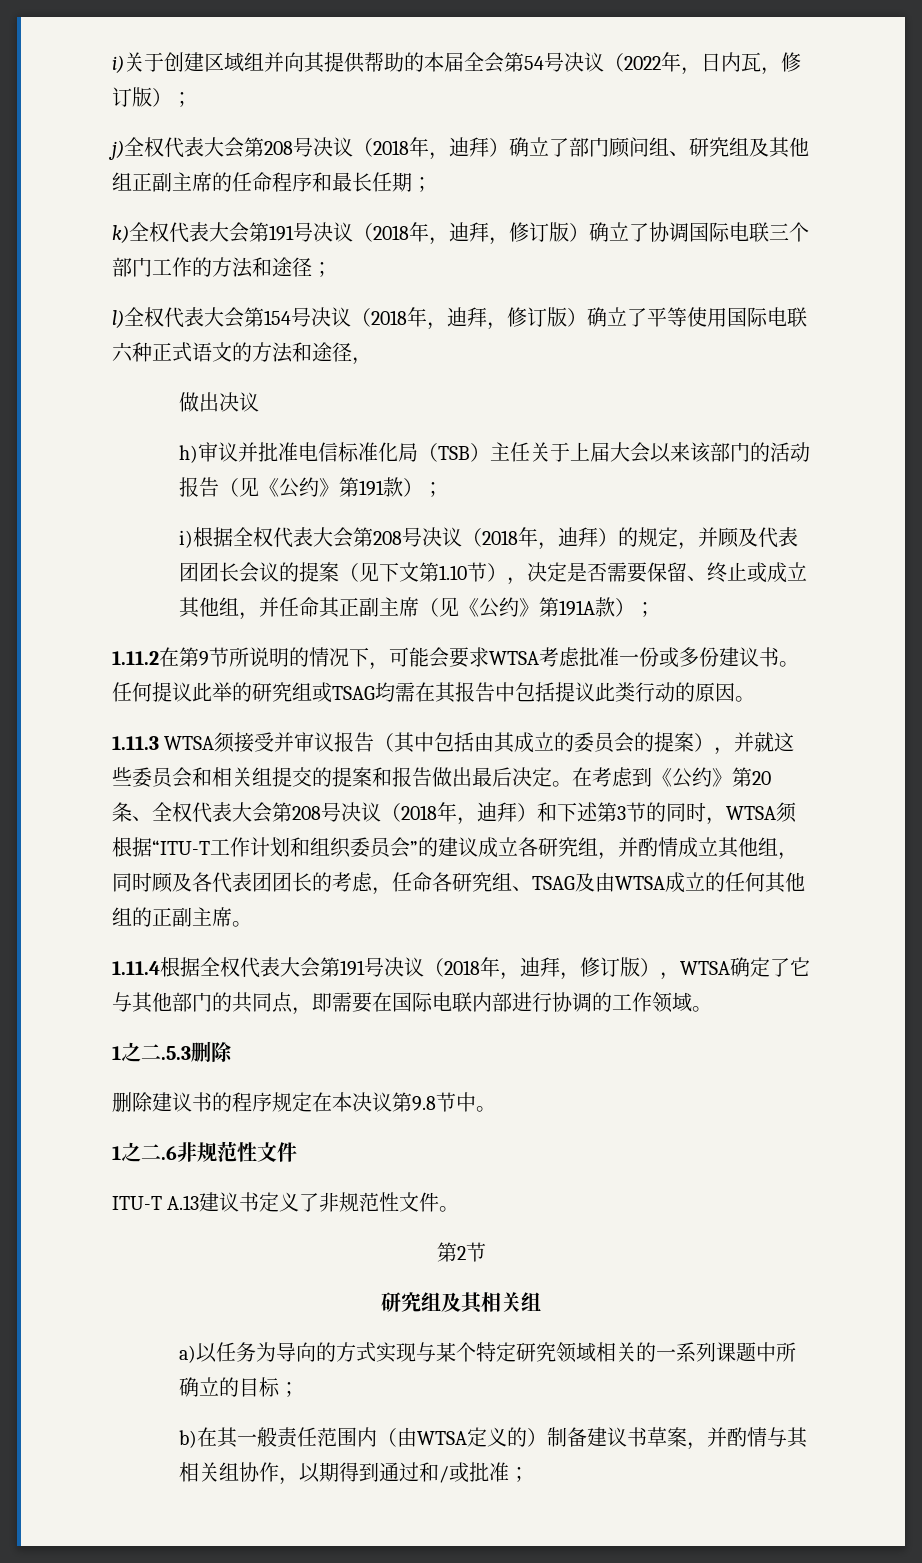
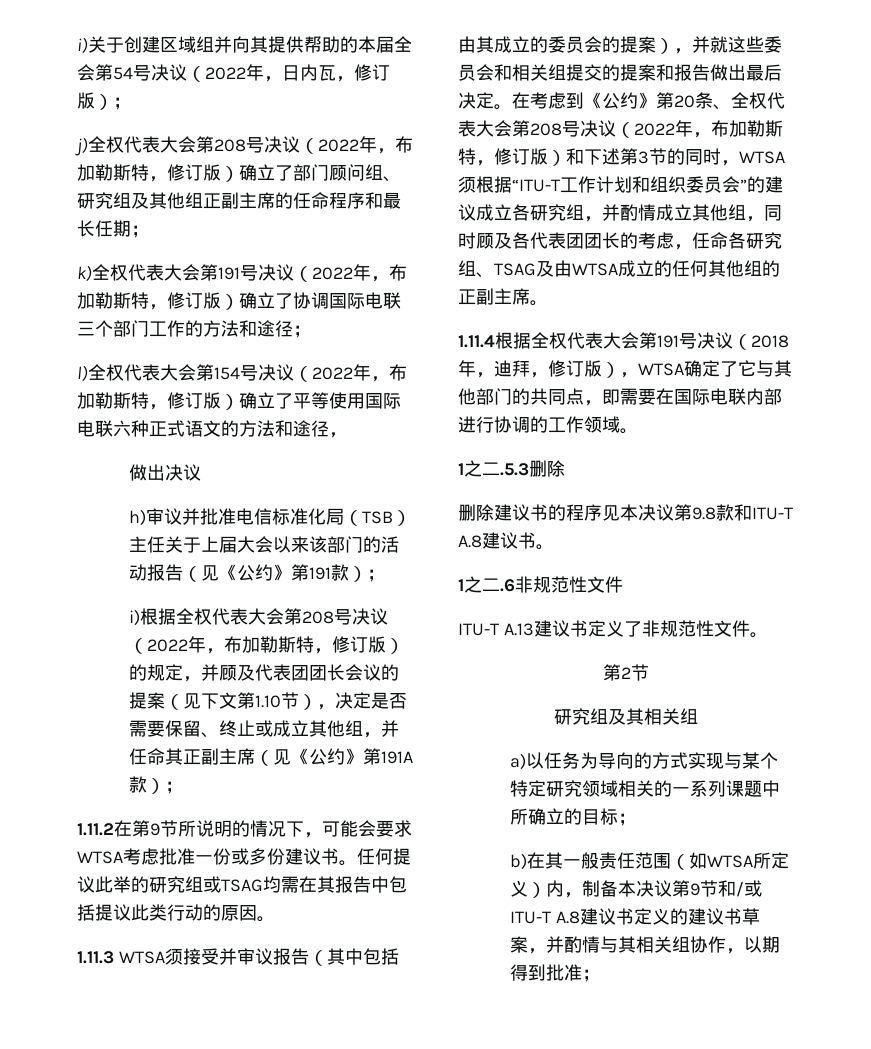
[373,137,489,160] 2018年，迪拜 -> [318,136,413,154] [77,164,221,182] 2022年，布加勒斯特，修订版
[373,222,489,245] 2018年，迪拜 -> [312,264,407,282] [77,292,149,309] 2022年，布加勒斯特
[371,307,487,330] 2018年，迪拜 -> [312,364,407,382] [77,392,149,409] 2022年，布加勒斯特
[481,527,598,550] 2018年，迪拜 -> [146,636,386,654] 2022年，布加勒斯特，修订版
[401,802,517,825] 2018年，迪拜 -> [634,120,783,138] [458,148,548,166] 2022年，布加勒斯特，修订版
[272,1092,332,1112] 规定在 -> [602,505,620,521] 见
[436,1092,476,1112] 节中 -> [716,504,793,521] [458,532,536,549] 款和ITU-T A.8建议书
[356,1427,587,1447] 内（由WTSA定义的）制备 -> [670,852,789,870] [509,880,762,898] [509,908,688,925] （如WTSA所定义）内，制备本决议第9节和/或ITU-T A.8建议书定义的
[378,1462,469,1483] 通过和/或 -> (546, 972) none

